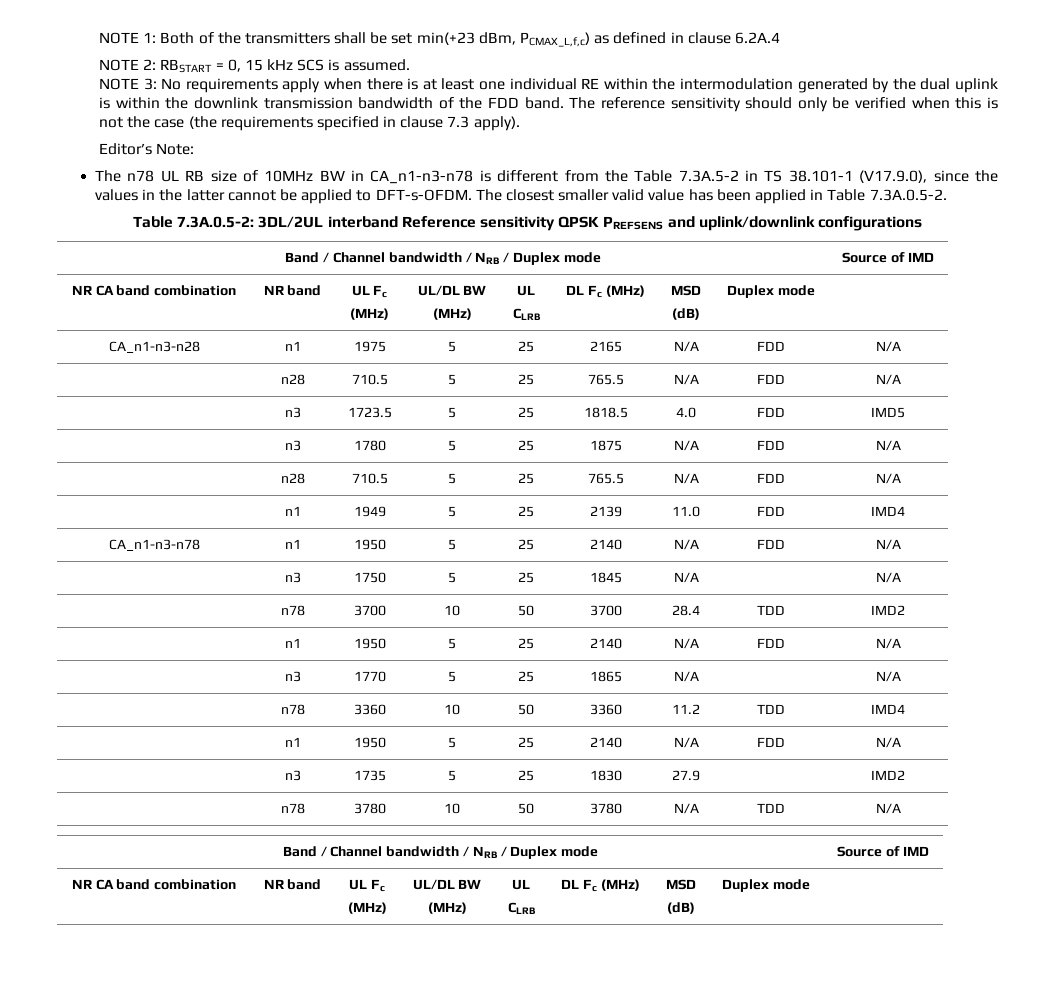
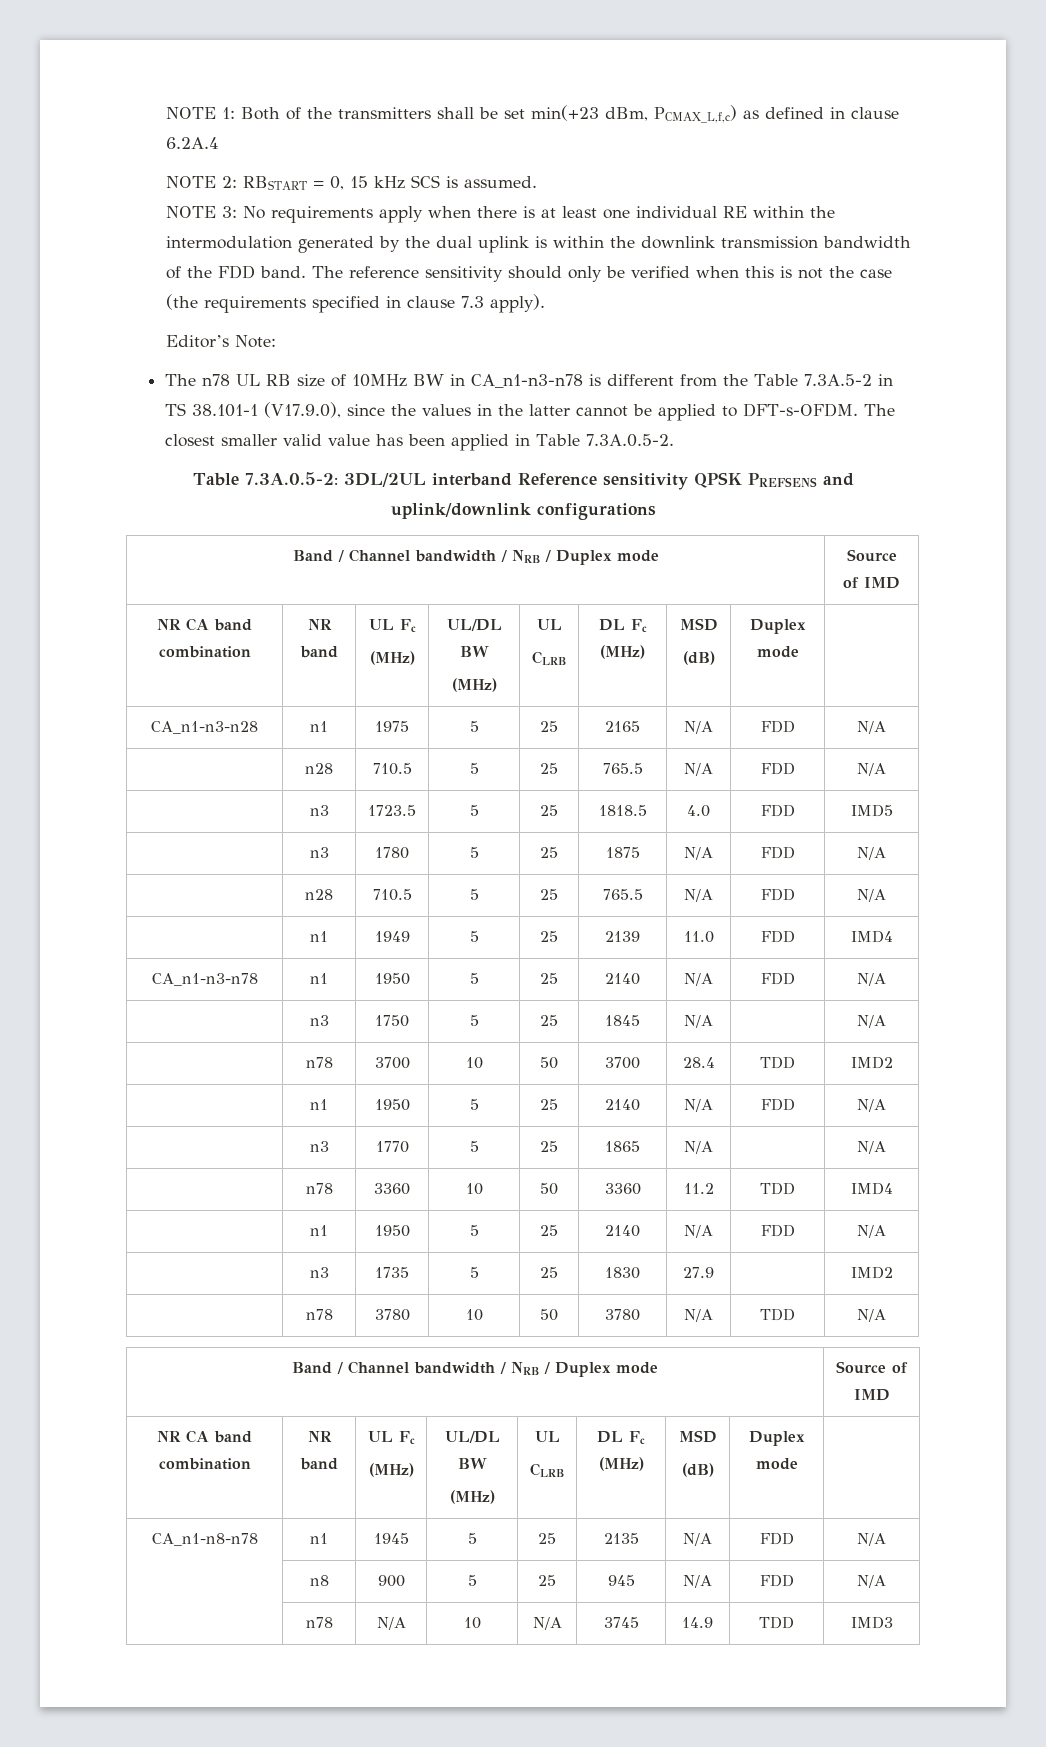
(810, 884) none -> [151,1533,258,1546] [310,1533,328,1544] [373,1533,409,1544] [467,1533,477,1544] [538,1533,556,1544] [603,1533,639,1544] [683,1533,712,1546] [759,1532,794,1545] [857,1533,886,1546] [309,1575,329,1586] [377,1575,405,1587] [467,1575,477,1586] [538,1575,556,1586] [607,1575,635,1586] [683,1575,712,1588] [759,1574,794,1587] [857,1575,886,1588] [305,1617,333,1628] [376,1617,406,1630] [463,1617,481,1629] [532,1617,562,1630] [603,1617,639,1628] [682,1617,713,1628] [759,1616,794,1629] [850,1616,893,1629] // CA_n1-n8-n78 | n1 | 1945 | 5 | 25 | 2135 | N/A | FDD | N/A // | n8 | 900 | 5 | 25 | 945 | N/A | FDD | N/A // | n78 | N/A | 10 | N/A | 3745 | 14.9 | TDD | IMD3

